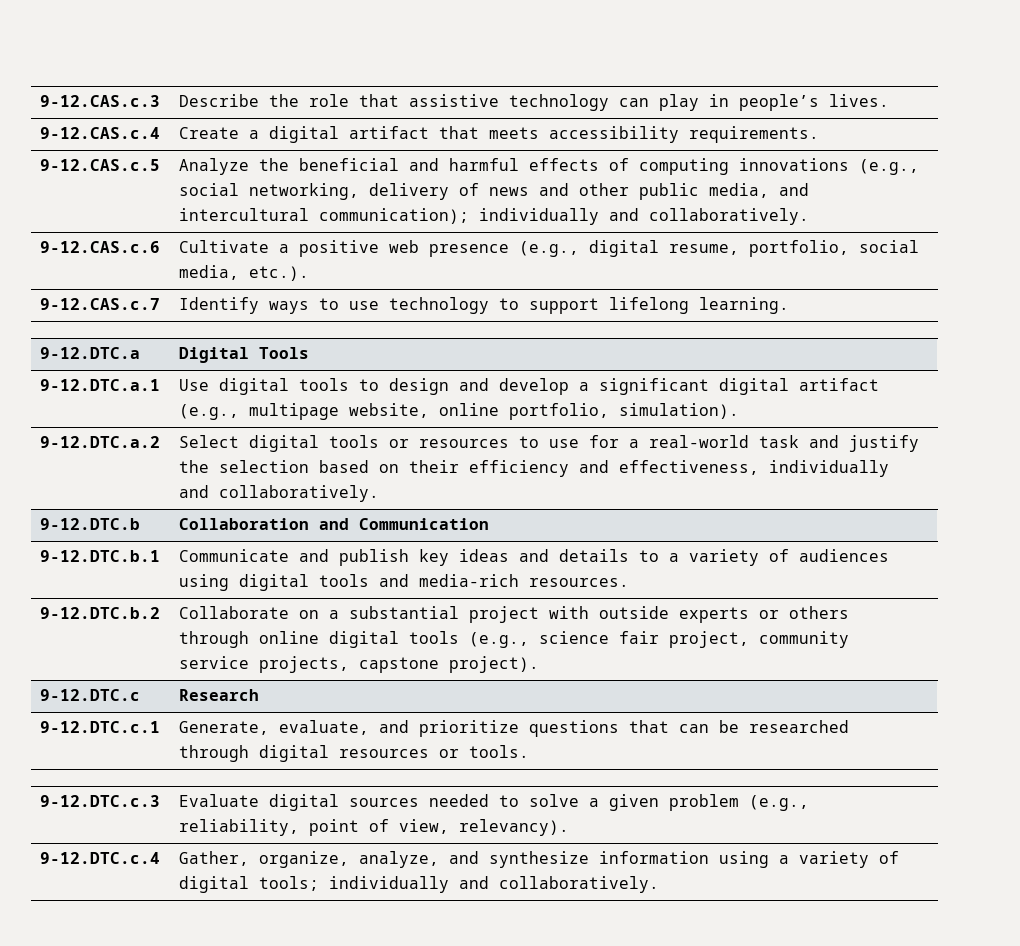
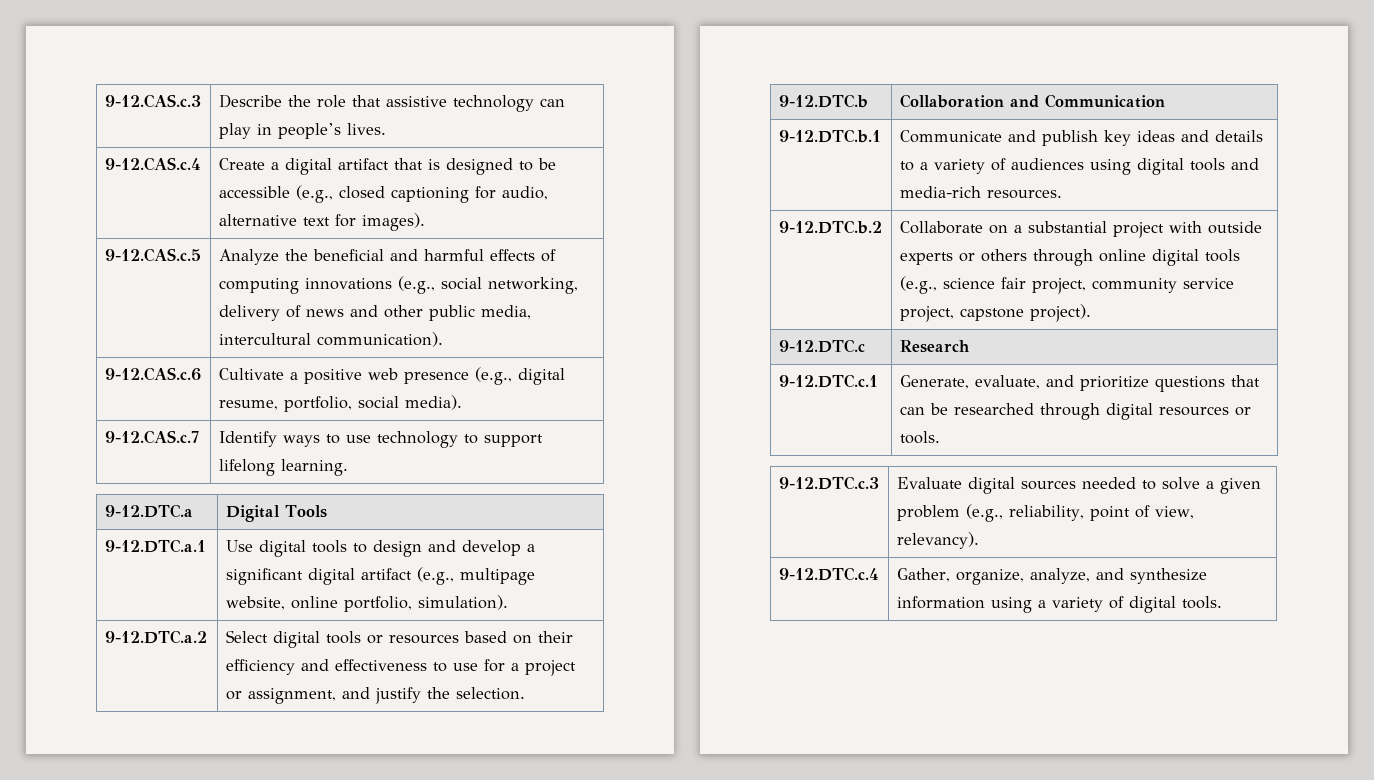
[489,126,820,143] meets accessibility requirements. -> [427,158,556,175] [218,185,548,203] [218,213,425,231] is designed to be accessible (e.g., closed captioning for audio, alternative text for images).
[779,183,810,196] [179,208,810,225] and intercultural communication); individually and collaboratively. -> [218,332,443,347] intercultural communication).
[179,265,310,281] media, etc.). -> [404,395,462,410] media).
[519,435,920,452] [179,460,310,473] to use for a real-world task and justify the selection -> (459, 639) none
[619,460,890,477] [179,485,380,502] effectiveness, individually and collaboratively. -> [334,659,576,676] [225,687,525,704] effectiveness to use for a project or assignment, and justify the selection.
[259,656,350,673] projects, -> [899,306,954,322] project,
[259,876,660,893] tools; individually and collaboratively. -> [1181,596,1222,609] tools.

